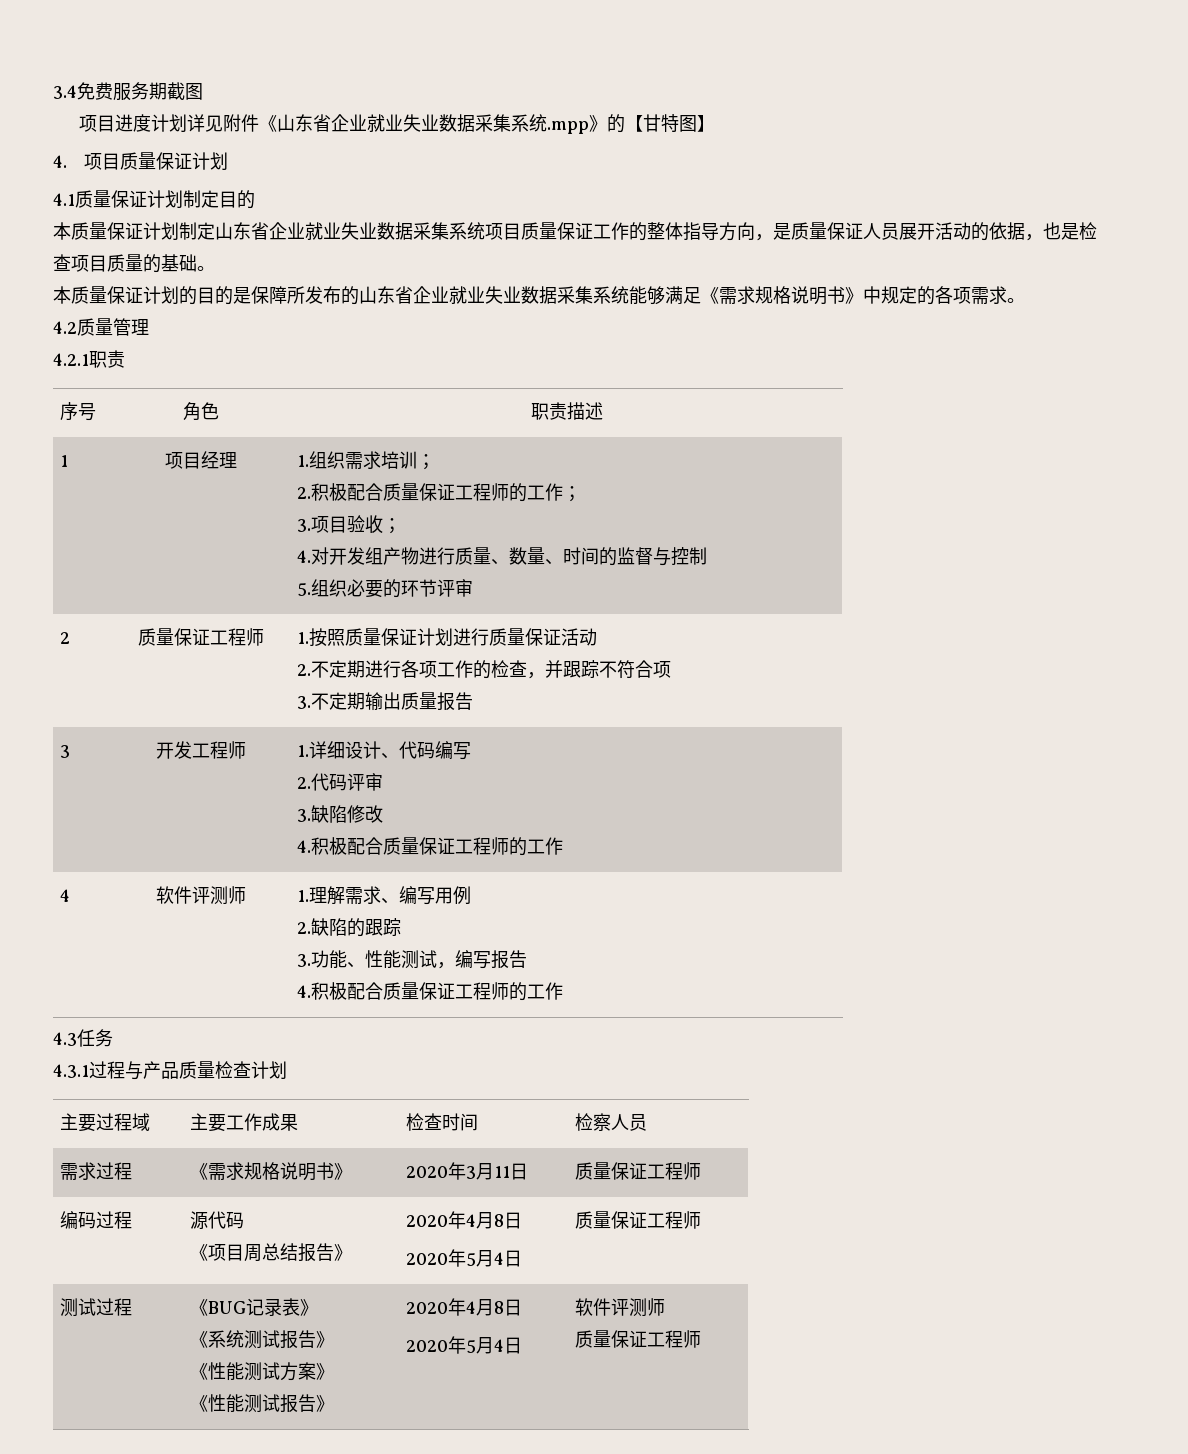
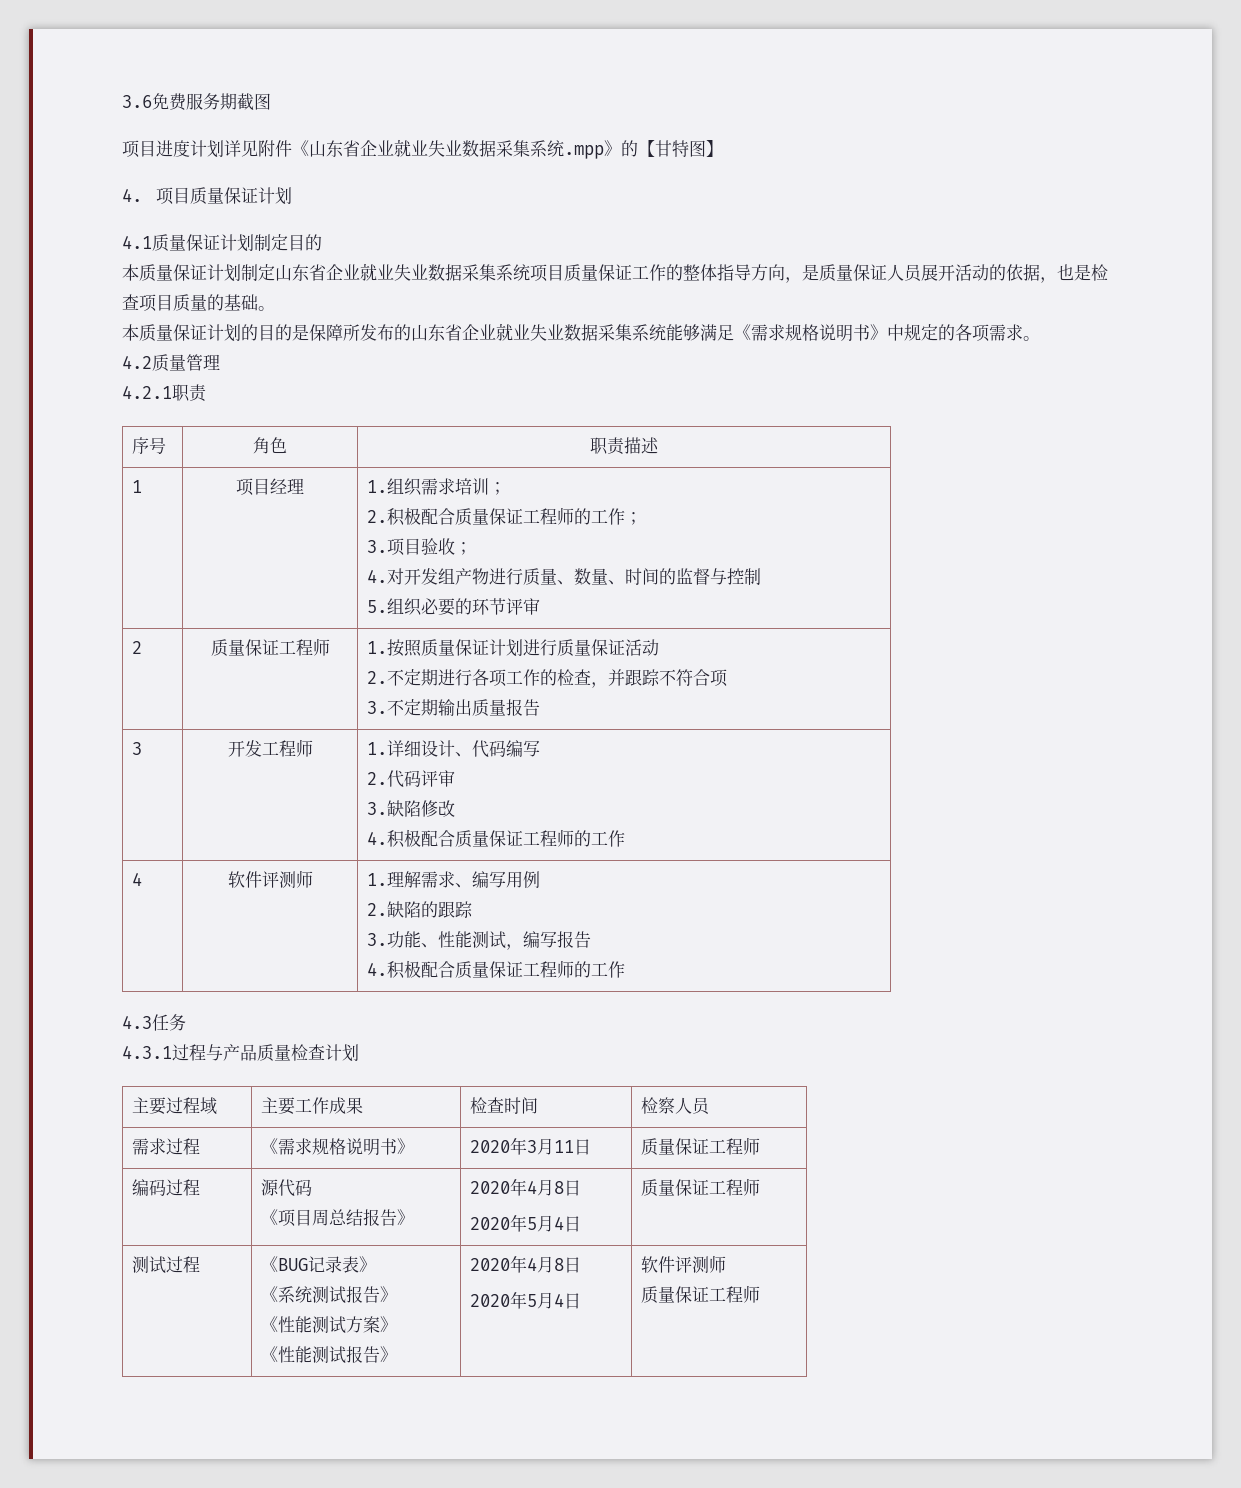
[53,85,77,99] 3.4 -> [122,95,152,108] 3.6

